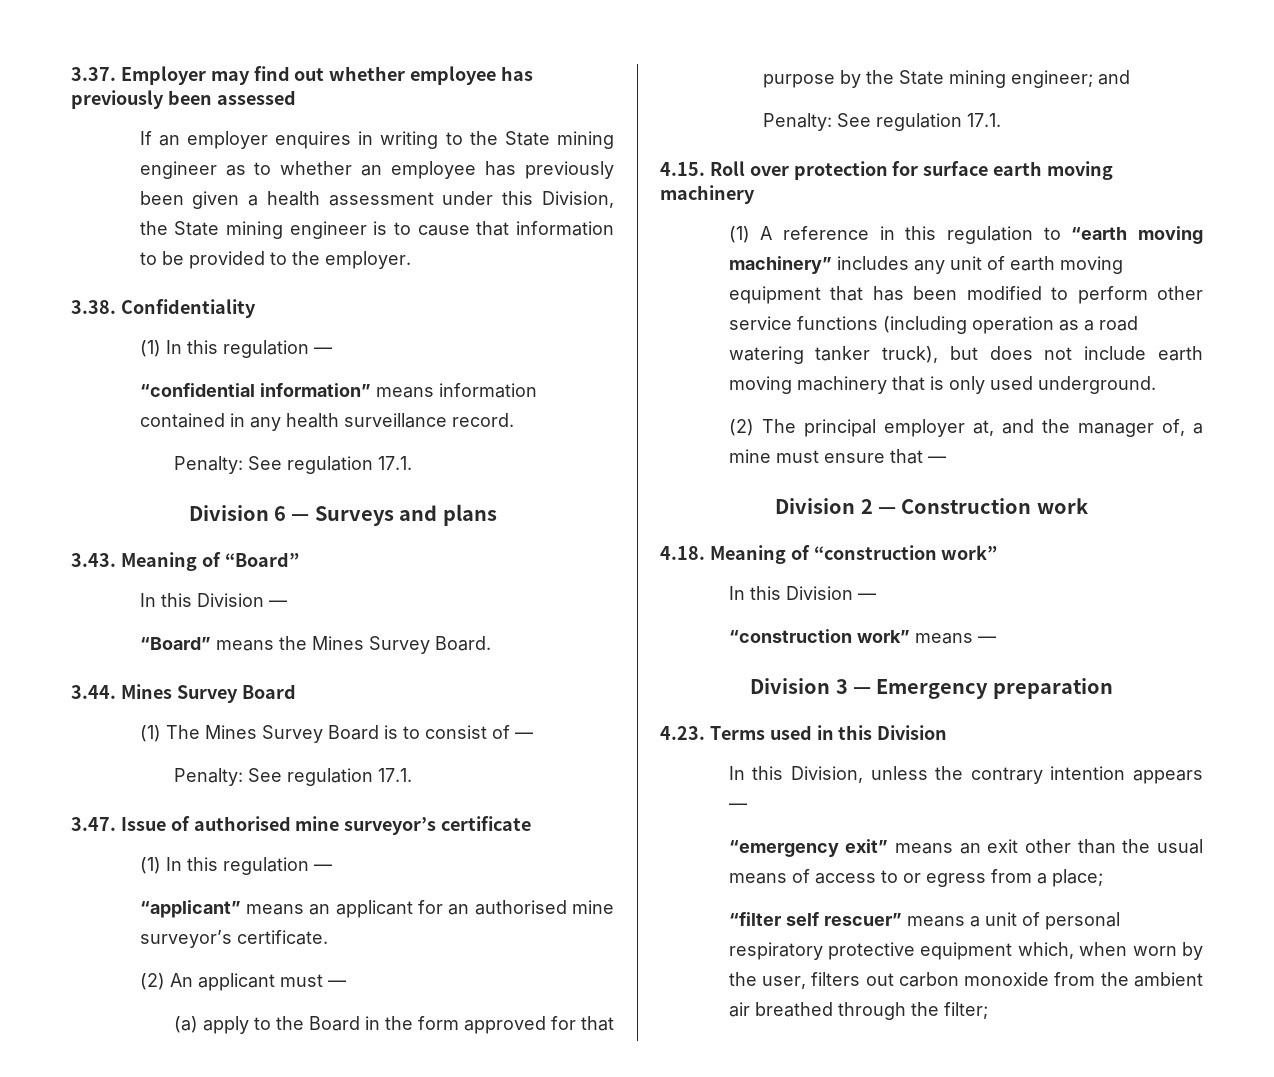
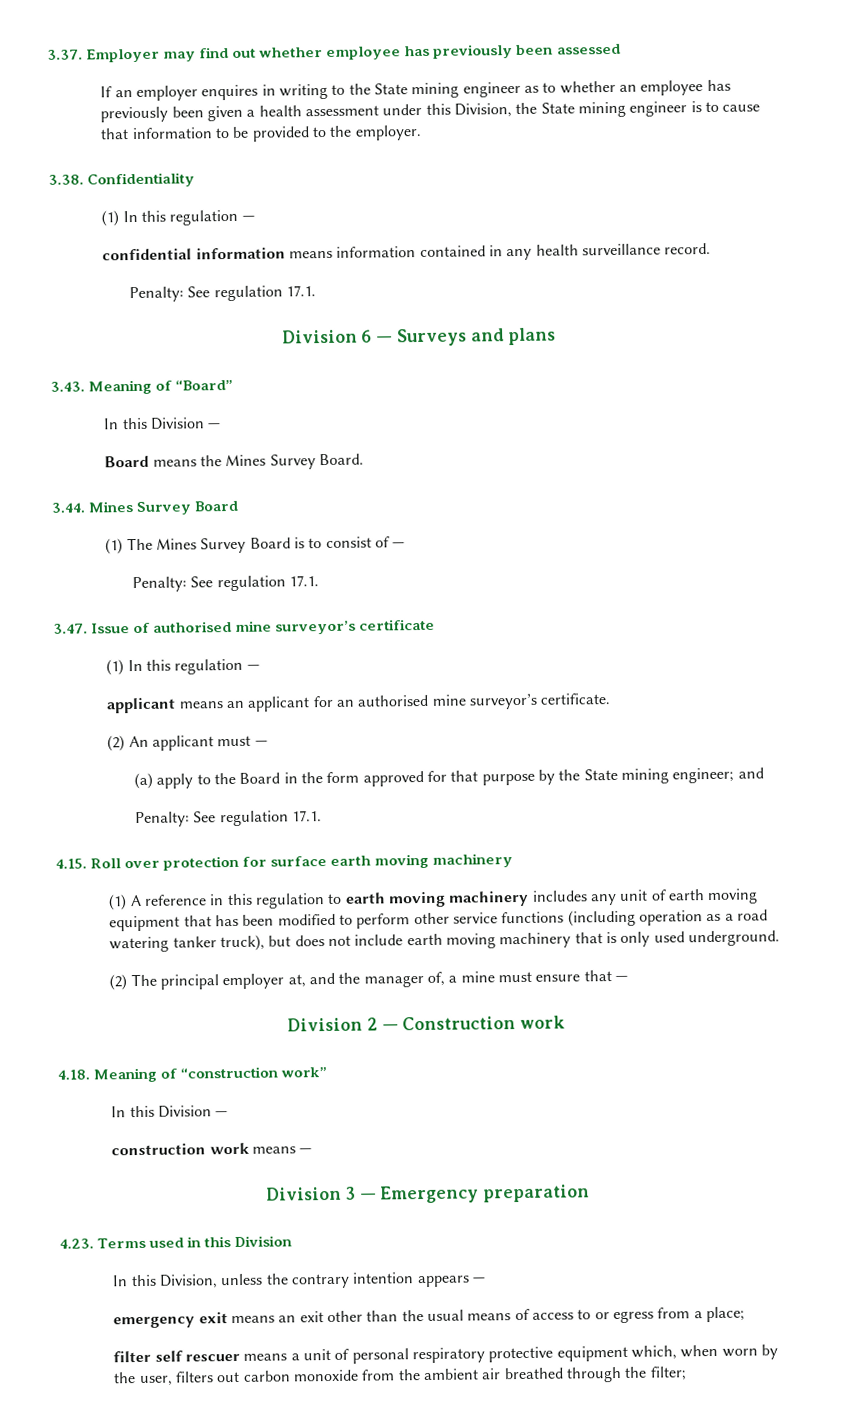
[139,383,371,397] “confidential information” -> [102,247,286,261] confidential information
[139,637,211,650] “Board” -> [104,455,150,468] Board
[139,900,241,918] “applicant” -> [106,697,177,714] applicant
[1071,226,1203,244] [728,256,832,274] “earth moving machinery” -> [344,890,530,908] earth moving machinery
[728,629,910,643] “construction work” -> [111,1142,250,1156] construction work
[728,839,889,857] “emergency exit” -> [113,1312,228,1329] emergency exit
[728,912,902,926] “filter self rescuer” -> [113,1350,241,1363] filter self rescuer

